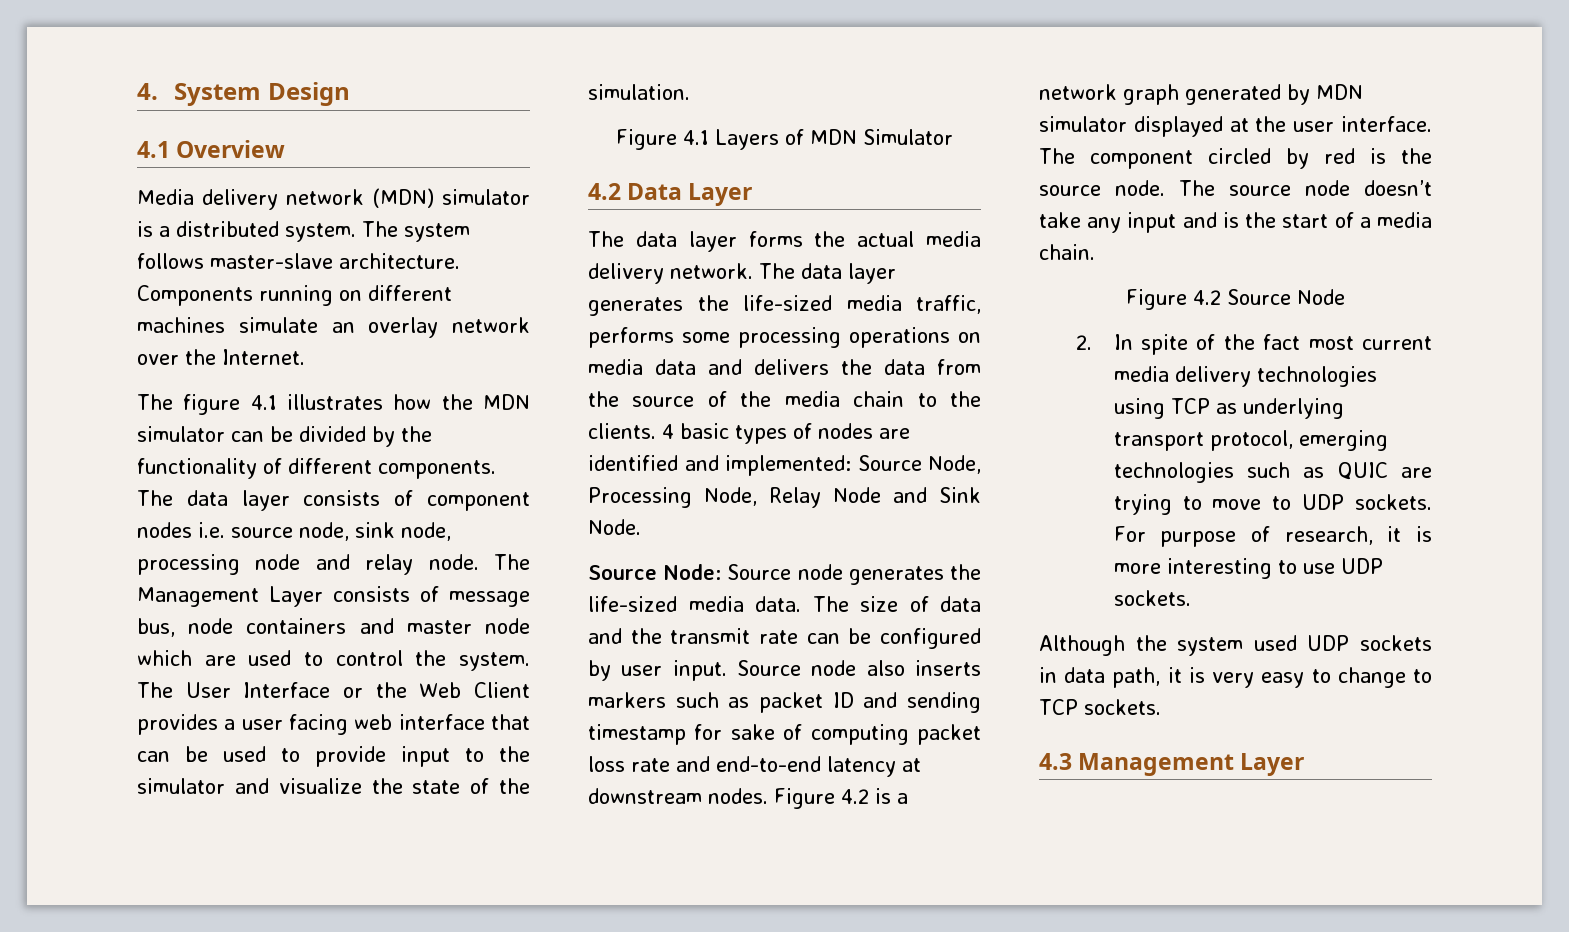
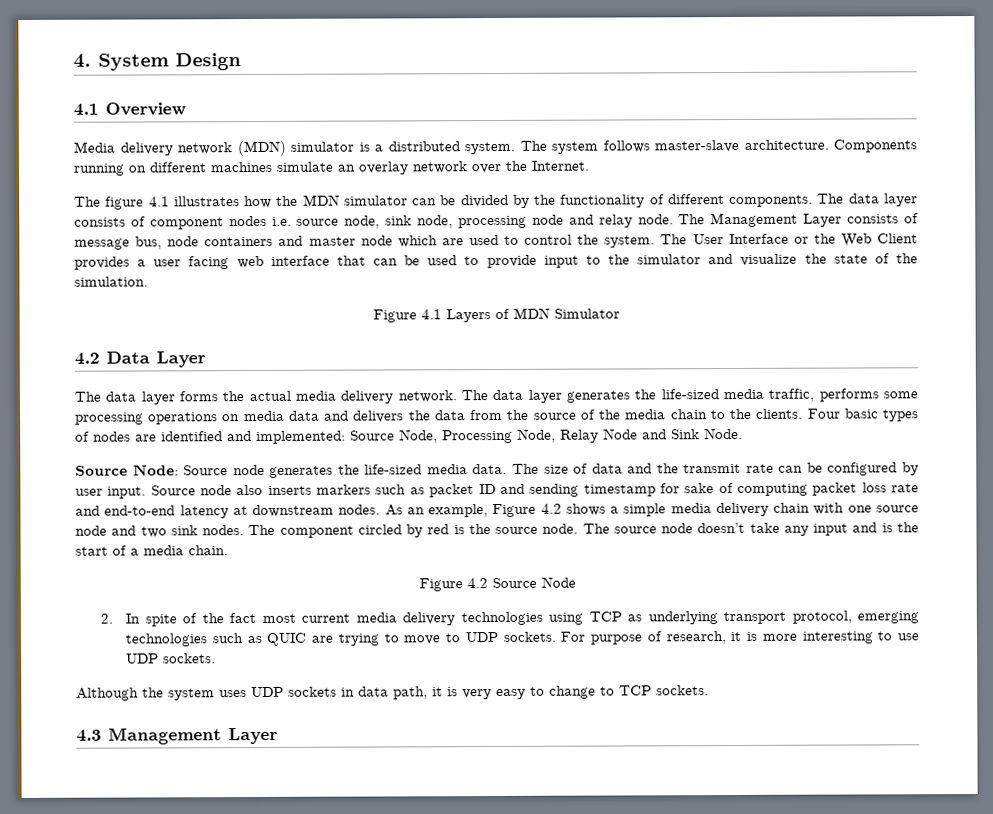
[662,424,674,439] 4 -> [807,408,841,419] Four
[774,788,908,809] [1039,84,1363,105] [1039,116,1432,137] Figure 4.2 is a network graph generated by MDN simulator displayed at the user interface. -> [384,502,920,518] [75,525,245,538] As an example, Figure 4.2 shows a simple media delivery chain with one source node and two sink nodes.
[1253,635,1297,651] used -> [219,690,247,698] uses

